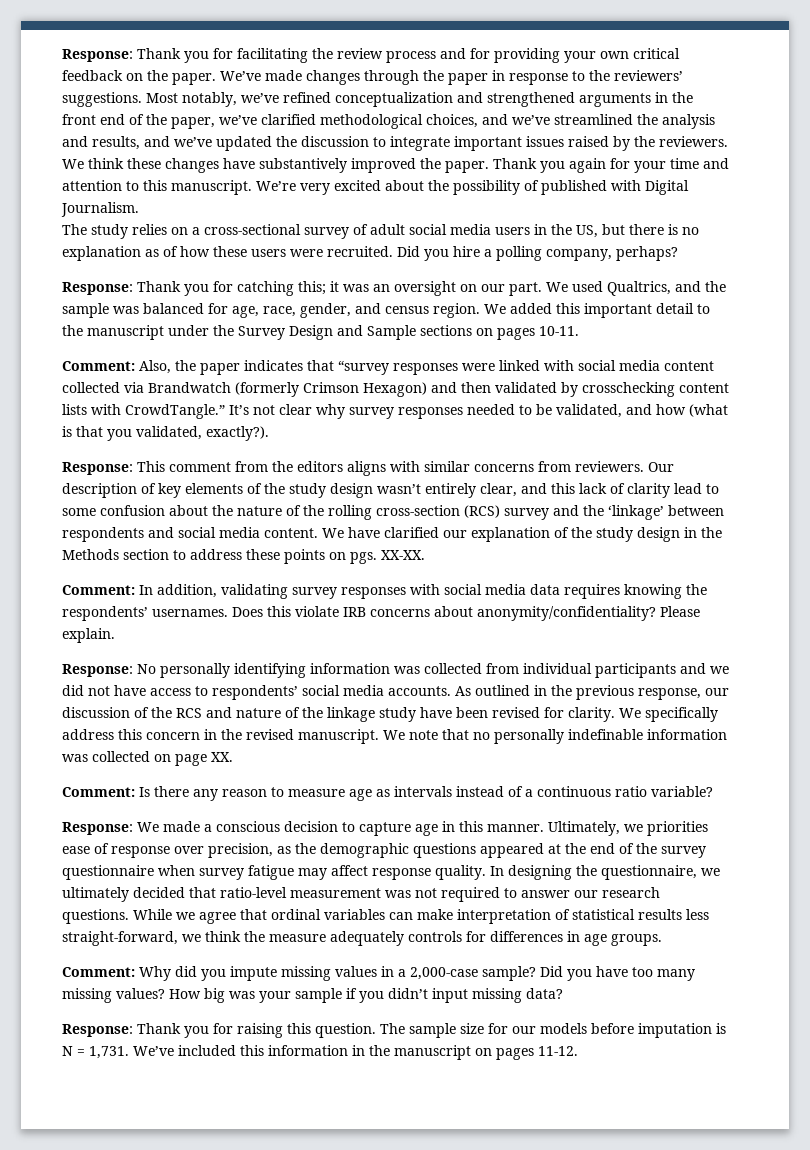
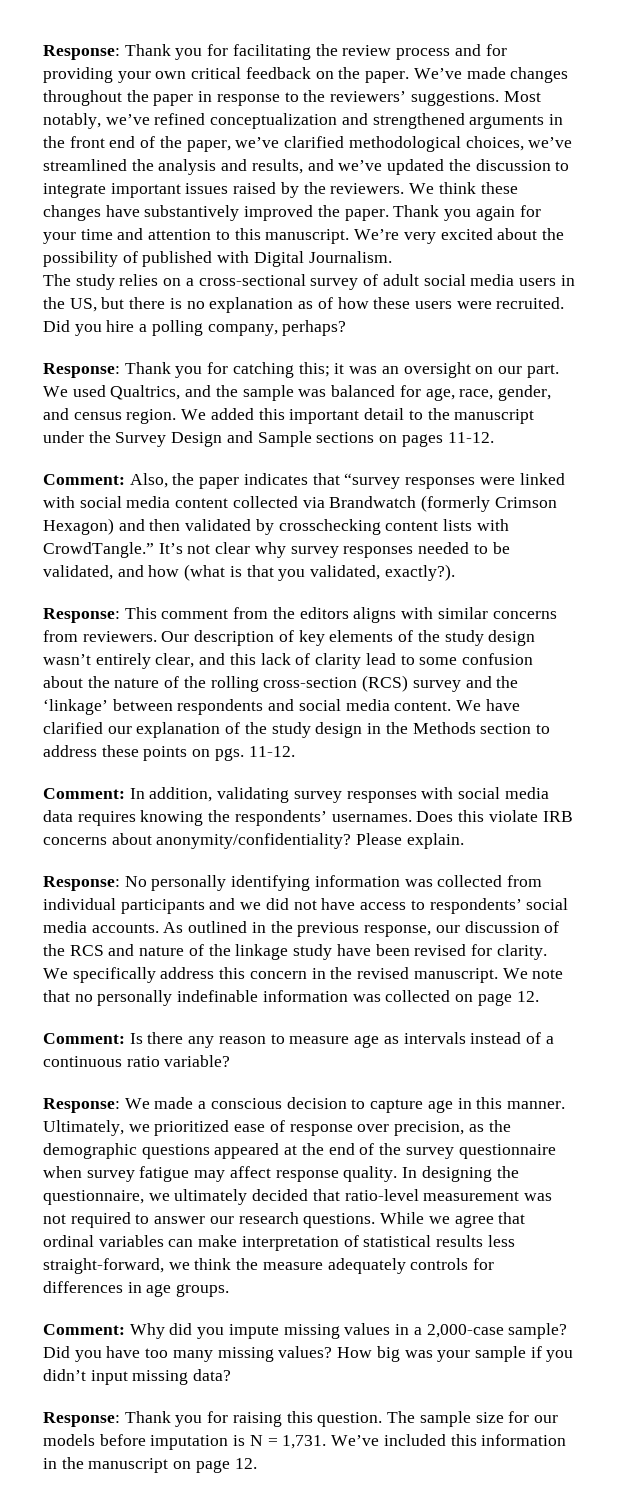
[364,70,419,85] through -> [43,90,122,106] throughout
[482,114,508,125] and -> (524, 143) none
[539,326,579,336] 10-11. -> [447,432,494,443] 11-12.
[381,550,425,560] XX-XX. -> [248,746,295,757] 11-12.
[211,752,233,762] XX. -> [516,991,539,1002] 12.
[647,821,708,836] priorities -> [154,1120,230,1136] prioritized
[496,1046,578,1060] pages 11-12. -> [195,1458,257,1473] page 12.

